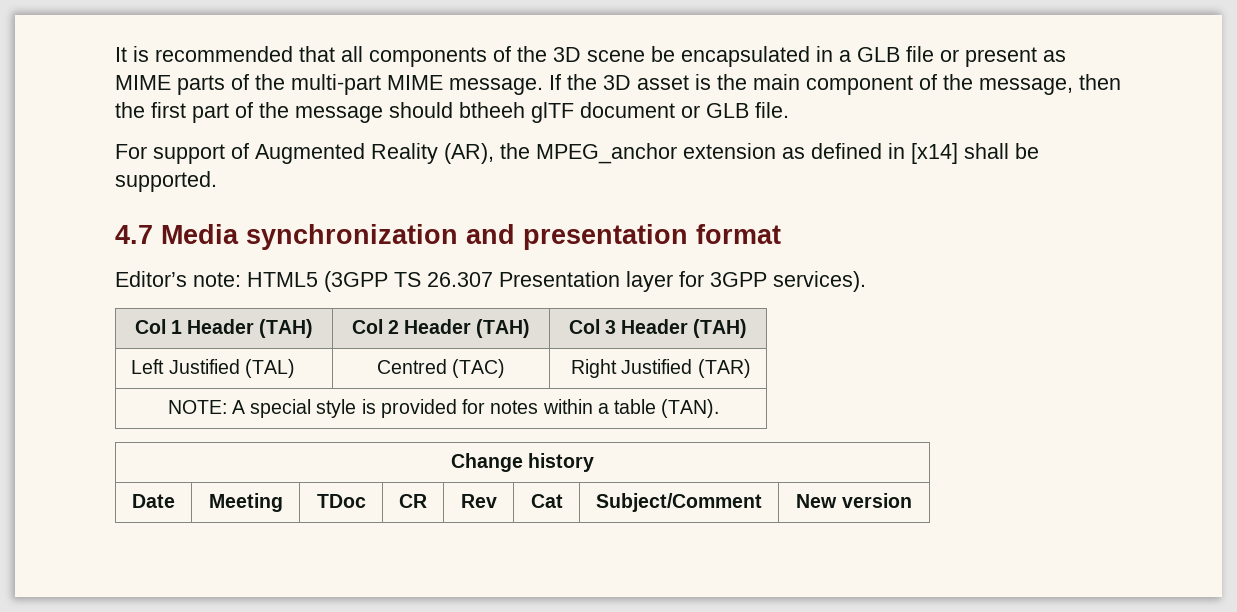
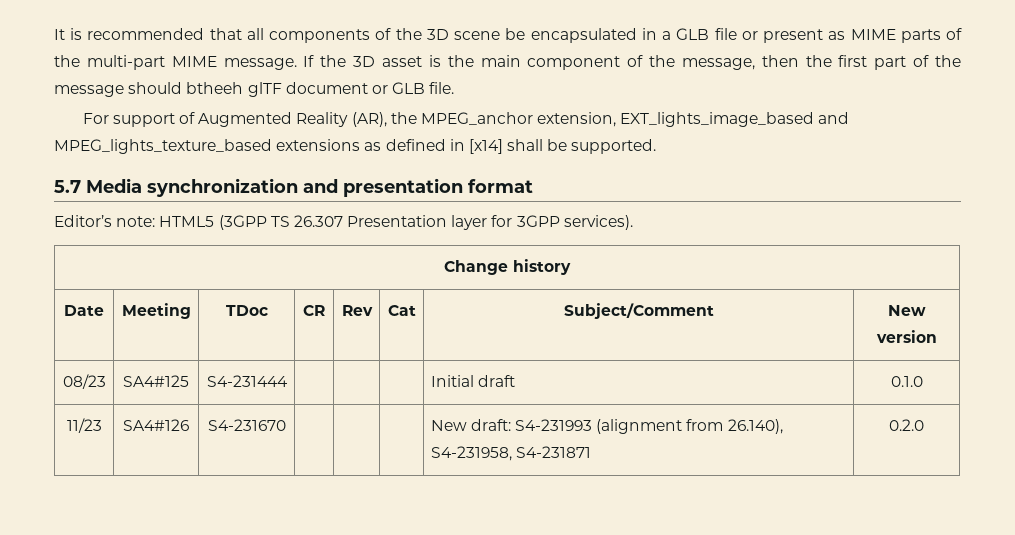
[683,143,776,159] extension -> [537,112,850,127] [54,139,361,154] extension, EXT_lights_image_based and MPEG_lights_texture_based extensions
[115,225,153,244] 4.7 -> [54,180,81,193] 5.7
[134,319,314,338] [351,319,531,338] [568,319,748,338] [131,359,295,378] [376,359,506,378] [571,359,751,378] [167,399,720,418] // Col 1 Header (TAH) | Col 2 Header (TAH) | Col 3 Header (TAH) // Left Justified (TAL) | Centred (TAC) | Right Justified (TAR) // NOTE: A special style is provided for notes within a table (TAN). -> (633, 222) none
(912, 500) none -> [62,374,106,389] [123,375,189,387] [206,375,288,387] [430,375,515,387] [890,376,923,387] [66,418,102,433] [123,419,189,431] [207,419,286,431] [430,419,783,434] [430,446,591,461] [889,419,924,431] // 08/23 | SA4#125 | S4-231444 | | | | Initial draft | 0.1.0 // 11/23 | SA4#126 | S4-231670 | | | | New draft: S4-231993 (alignment from 26.140), S4-231958, S4-231871 | 0.2.0

